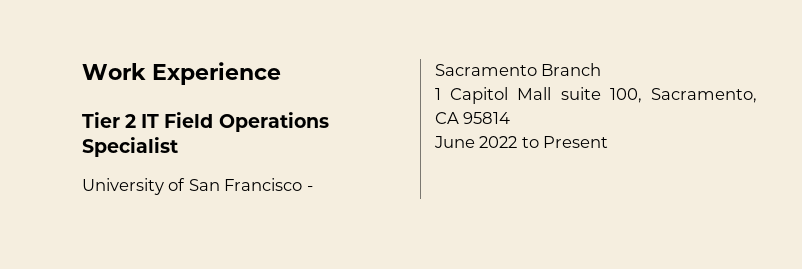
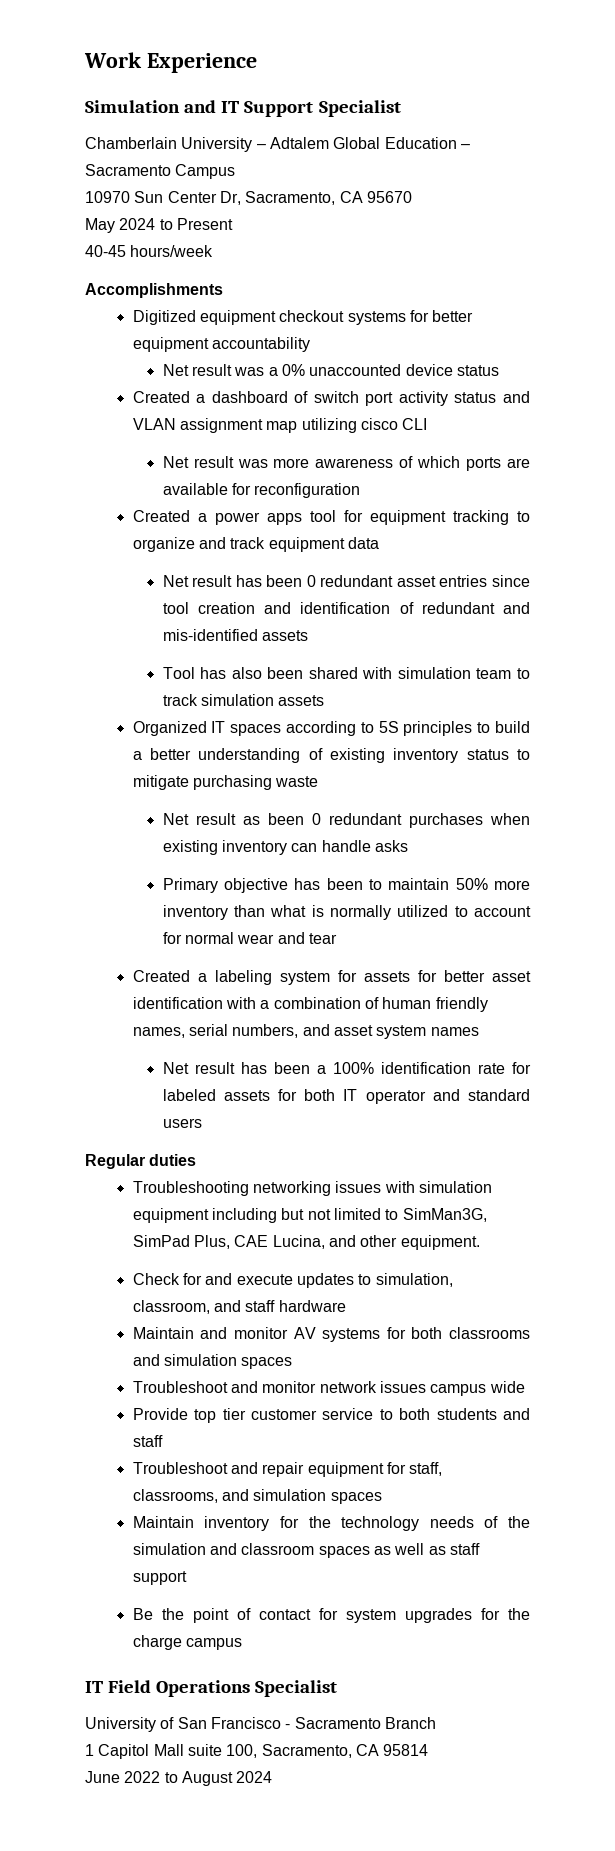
[82,112,137,128] Tier 2 -> [85,100,401,117] [85,137,470,152] [85,164,236,179] [85,191,412,205] [85,218,233,233] [85,245,214,257] [85,283,223,298] [132,310,474,325] [132,337,310,352] [162,364,499,376] [132,391,530,406] [132,418,428,433] [162,456,530,471] [162,483,361,498] [132,510,530,525] [132,537,379,552] [162,575,530,587] [162,602,530,614] [162,629,309,641] [162,667,530,679] [162,694,325,706] [132,721,530,736] [132,748,530,763] [132,775,319,790] [162,813,530,828] [162,840,409,855] [162,878,531,893] [162,905,531,920] [162,932,338,944] [132,970,531,985] [132,997,488,1012] [132,1024,479,1039] [162,1062,531,1074] [162,1089,530,1104] [162,1118,202,1128] [85,1154,197,1169] [132,1181,492,1196] [132,1208,487,1223] [132,1235,480,1250] [132,1273,453,1288] [132,1300,346,1314] [132,1327,530,1342] [132,1354,293,1369] [132,1381,525,1396] [132,1408,530,1423] [132,1435,163,1447] [132,1462,443,1477] [132,1489,382,1504] [132,1516,530,1531] [132,1543,480,1558] [132,1571,187,1585] [132,1608,530,1623] [132,1635,242,1650] Simulation and IT Support Specialist // Chamberlain University – Adtalem Global Education – Sacramento Campus // 10970 Sun Center Dr, Sacramento, CA 95670 // May 2024 to Present // 40-45 hours/week // Accomplishments // Digitized equipment checkout systems for better equipment accountability // Net result was a 0% unaccounted device status // Created a dashboard of switch port activity status and VLAN assignment map utilizing cisco CLI // Net result was more awareness of which ports are available for reconfiguration // Created a power apps tool for equipment tracking to organize and track equipment data // Net result has been 0 redundant asset entries since tool creation and identification of redundant and mis-identified assets // Tool has also been shared with simulation team to track simulation assets // Organized IT spaces according to 5S principles to build a better understanding of existing inventory status to mitigate purchasing waste // Net result as been 0 redundant purchases when existing inventory can handle asks // Primary objective has been to maintain 50% more inventory than what is normally utilized to account for normal wear and tear // Created a labeling system for assets for better asset identification with a combination of human friendly names, serial numbers, and asset system names // Net result has been a 100% identification rate for labeled assets for both IT operator and standard users // Regular duties // Troubleshooting networking issues with simulation equipment including but not limited to SimMan3G, SimPad Plus, CAE Lucina, and other equipment. // Check for and execute updates to simulation, classroom, and staff hardware // Maintain and monitor AV systems for both classrooms and simulation spaces // Troubleshoot and monitor network issues campus wide // Provide top tier customer service to both students and staff // Troubleshoot and repair equipment for staff, classrooms, and simulation spaces // Maintain inventory for the technology needs of the simulation and classroom spaces as well as staff support // Be the point of contact for system upgrades for the charge campus //
[543,136,609,148] Present -> [181,1771,273,1786] August 2024

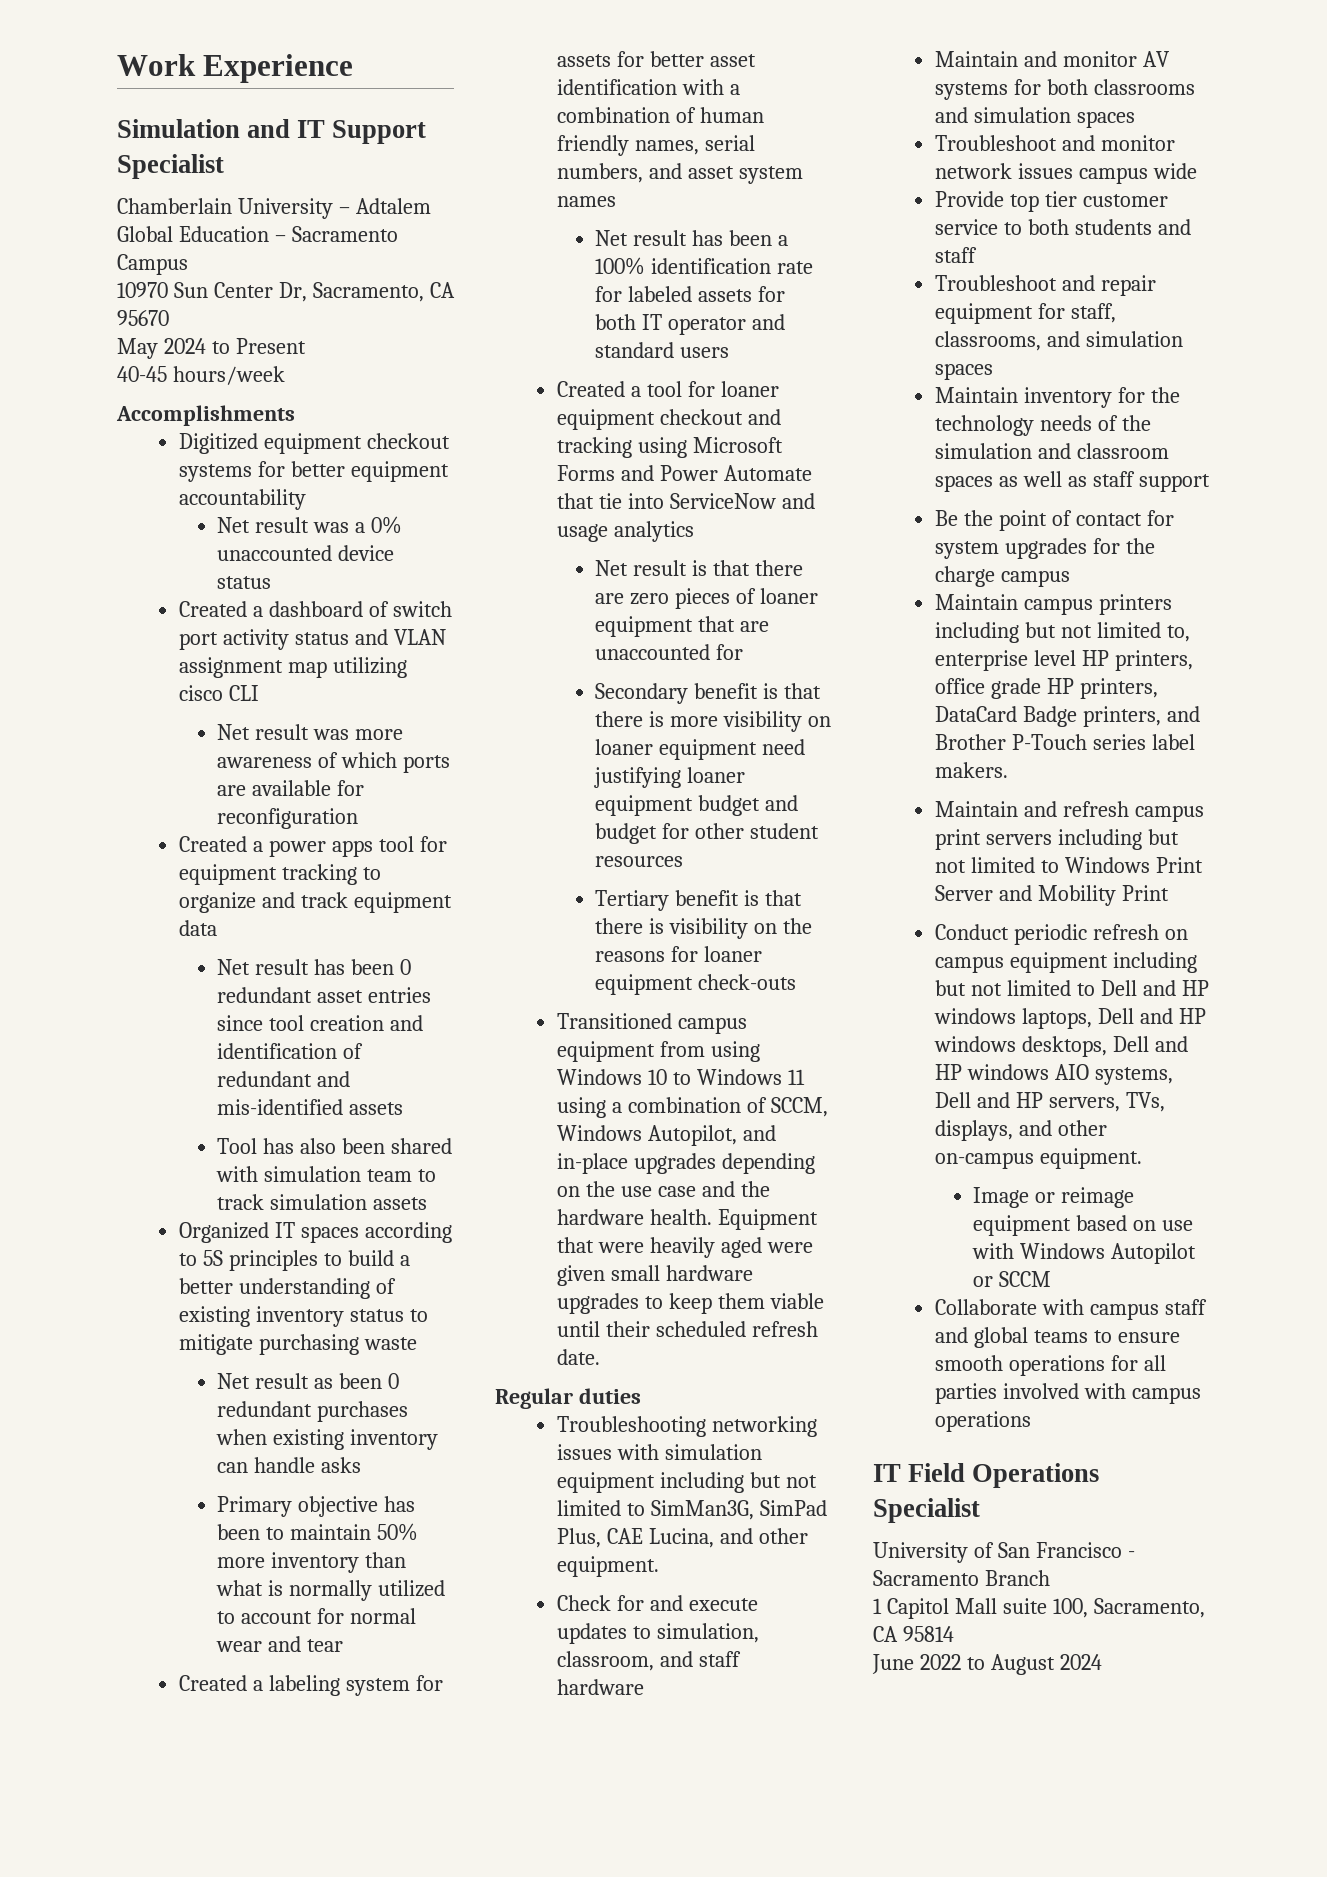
(202, 1123) none -> [557,381,780,397] [557,409,782,430] [557,437,784,458] [557,465,813,481] [557,493,816,509] [557,521,695,542] [595,560,804,576] [595,588,819,609] [595,616,770,637] [595,644,744,660] [595,683,822,704] [595,711,832,732] [595,739,806,760] [594,767,746,788] [595,795,799,816] [595,823,820,844] [595,856,684,867] [595,890,803,911] [595,918,813,939] [595,946,763,962] [595,974,797,995] [557,1013,748,1034] [557,1041,761,1062] [557,1069,806,1085] [557,1097,829,1118] [557,1125,777,1146] [557,1153,816,1174] [557,1181,770,1197] [557,1209,819,1230] [557,1237,814,1258] [557,1265,754,1286] [557,1293,825,1314] [557,1321,819,1337] [557,1349,601,1365] // Created a tool for loaner equipment checkout and tracking using Microsoft Forms and Power Automate that tie into ServiceNow and usage analytics // Net result is that there are zero pieces of loaner equipment that are unaccounted for // Secondary benefit is that there is more visibility on loaner equipment need justifying loaner equipment budget and budget for other student resources // Tertiary benefit is that there is visibility on the reasons for loaner equipment check-outs // Transitioned campus equipment from using Windows 10 to Windows 11 using a combination of SCCM, Windows Autopilot, and in-place upgrades depending on the use case and the hardware health. Equipment that were heavily aged were given small hardware upgrades to keep them viable until their scheduled refresh date.
(242, 1644) none -> [935,594,1173,615] [935,622,1191,643] [935,650,1194,671] [935,678,1159,699] [935,706,1201,727] [935,734,1196,750] [935,762,1009,778] [935,801,1205,822] [935,829,1180,850] [935,857,1204,873] [935,885,1170,906] [935,924,1189,945] [935,952,1198,973] [935,980,1209,996] [934,1008,1207,1029] [934,1036,1189,1057] [935,1064,1174,1085] [935,1092,1166,1112] [935,1120,1108,1141] [935,1148,1143,1169] [973,1187,1135,1208] [973,1215,1194,1236] [972,1243,1197,1264] [973,1271,1052,1287] [935,1299,1208,1320] [935,1327,1181,1348] [935,1355,1167,1376] [935,1383,1202,1404] [935,1411,1032,1432] // Maintain campus printers including but not limited to, enterprise level HP printers, office grade HP printers, DataCard Badge printers, and Brother P-Touch series label makers. // Maintain and refresh campus print servers including but not limited to Windows Print Server and Mobility Print // Conduct periodic refresh on campus equipment including but not limited to Dell and HP windows laptops, Dell and HP windows desktops, Dell and HP windows AIO systems, Dell and HP servers, TVs, displays, and other on-campus equipment. // Image or reimage equipment based on use with Windows Autopilot or SCCM // Collaborate with campus staff and global teams to ensure smooth operations for all parties involved with campus operations

